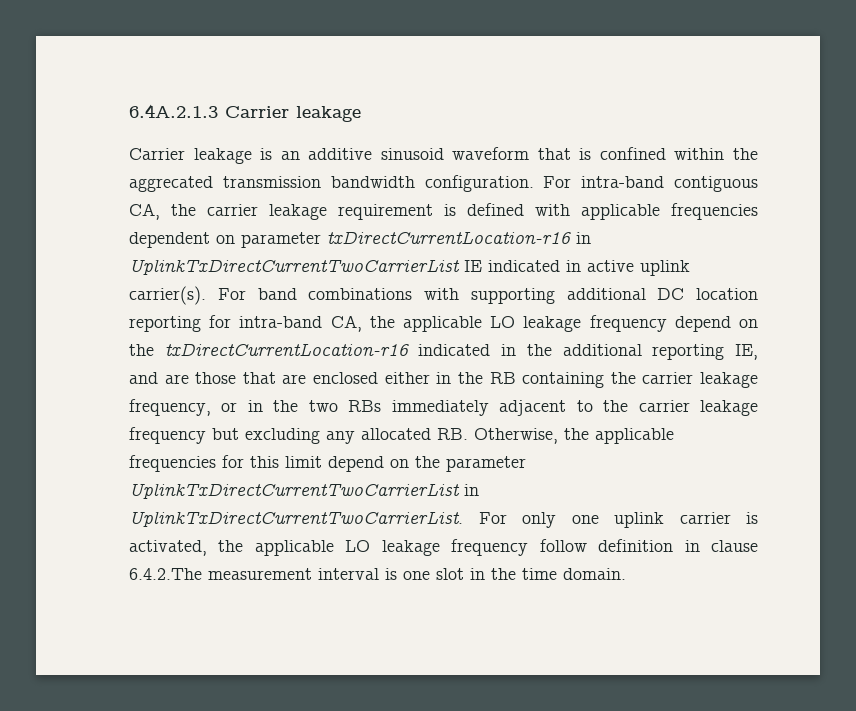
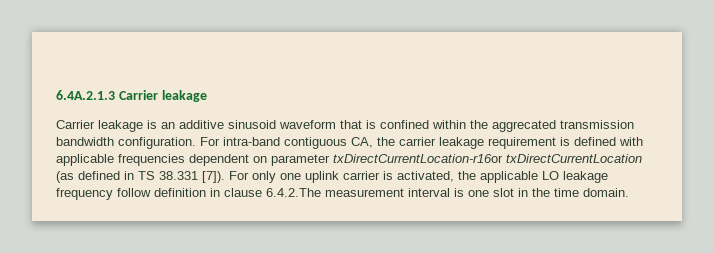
[327,231,591,245] [129,259,690,276] [129,286,758,305] [129,315,758,332] [129,343,758,360] [129,372,759,388] [129,399,758,416] [129,427,674,444] [129,455,526,472] [129,483,479,499] [129,511,463,527] txDirectCurrentLocation-r16 in UplinkTxDirectCurrentTwoCarrierList IE indicated in active uplink carrier(s). For band combinations with supporting additional DC location reporting for intra-band CA, the applicable LO leakage frequency depend on the txDirectCurrentLocation-r16 indicated in the additional reporting IE, and are those that are enclosed either in the RB containing the carrier leakage frequency, or in the two RBs immediately adjacent to the carrier leakage frequency but excluding any allocated RB. Otherwise, the applicable frequencies for this limit depend on the parameter UplinkTxDirectCurrentTwoCarrierList in UplinkTxDirectCurrentTwoCarrierList. -> [333,154,642,163] [56,171,225,183] txDirectCurrentLocation-r16or txDirectCurrentLocation (as defined in TS 38.331 [7]).

